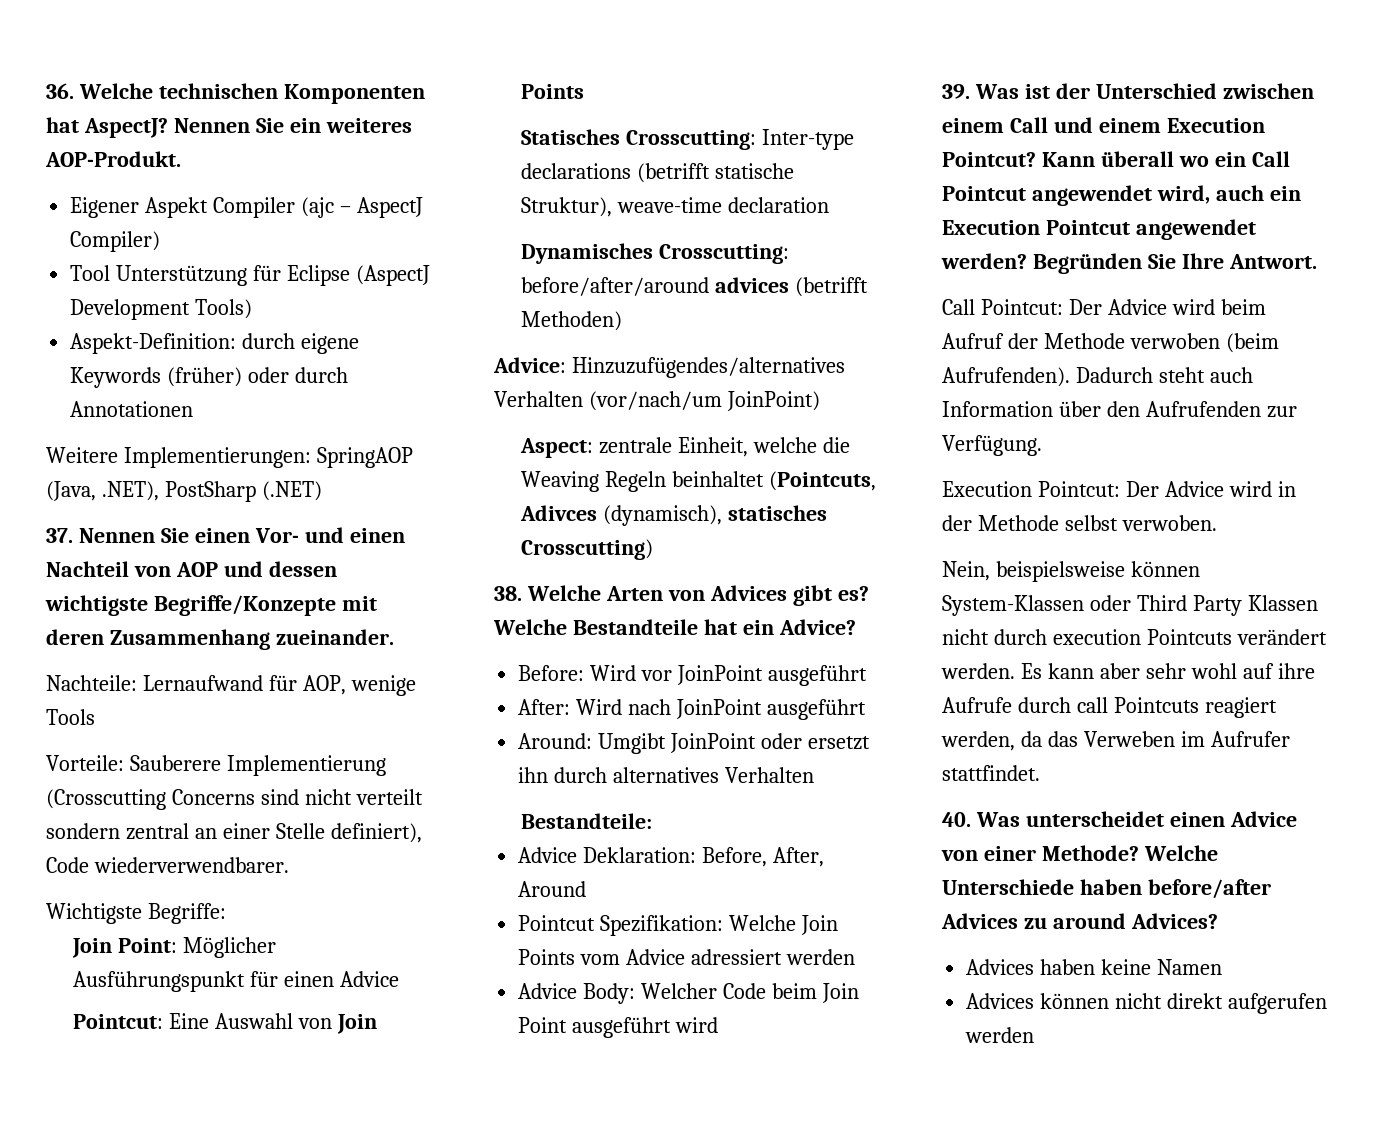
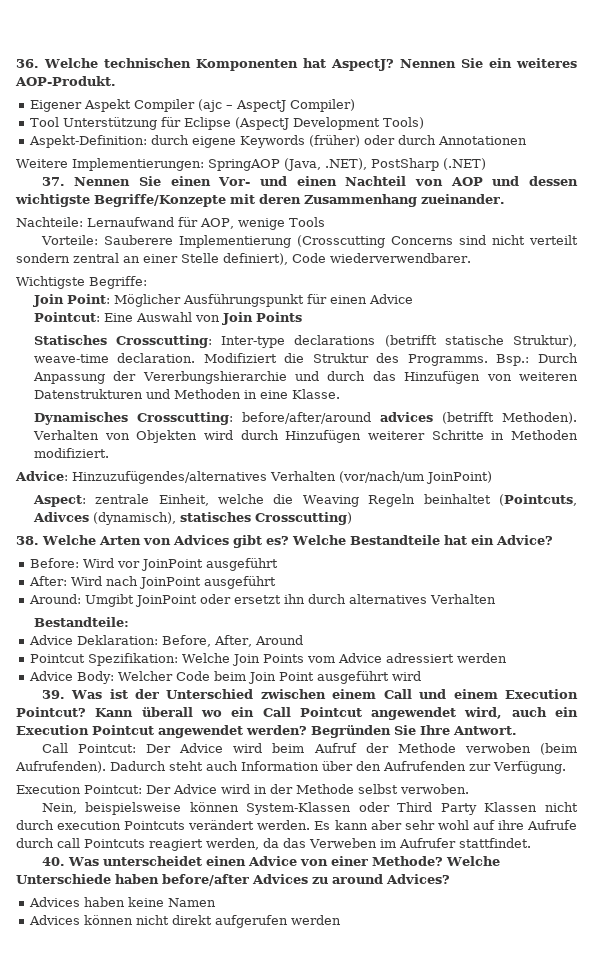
[728,197,830,213] declaration -> [117,353,578,366] [32,371,578,384] [33,389,340,399] declaration. Modifiziert die Struktur des Programms. Bsp.: Durch Anpassung der Vererbungshierarchie und durch das Hinzufügen von weiteren Datenstrukturen und Methoden in eine Klasse.
[521,311,623,331] Methoden) -> [501,412,577,424] [32,430,578,443] [33,448,109,458] Methoden). Verhalten von Objekten wird durch Hinzufügen weiterer Schritte in Methoden modifiziert.

